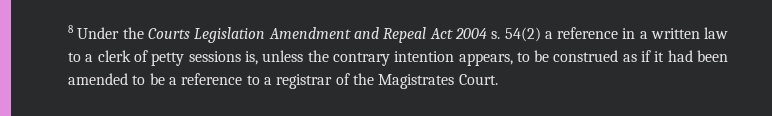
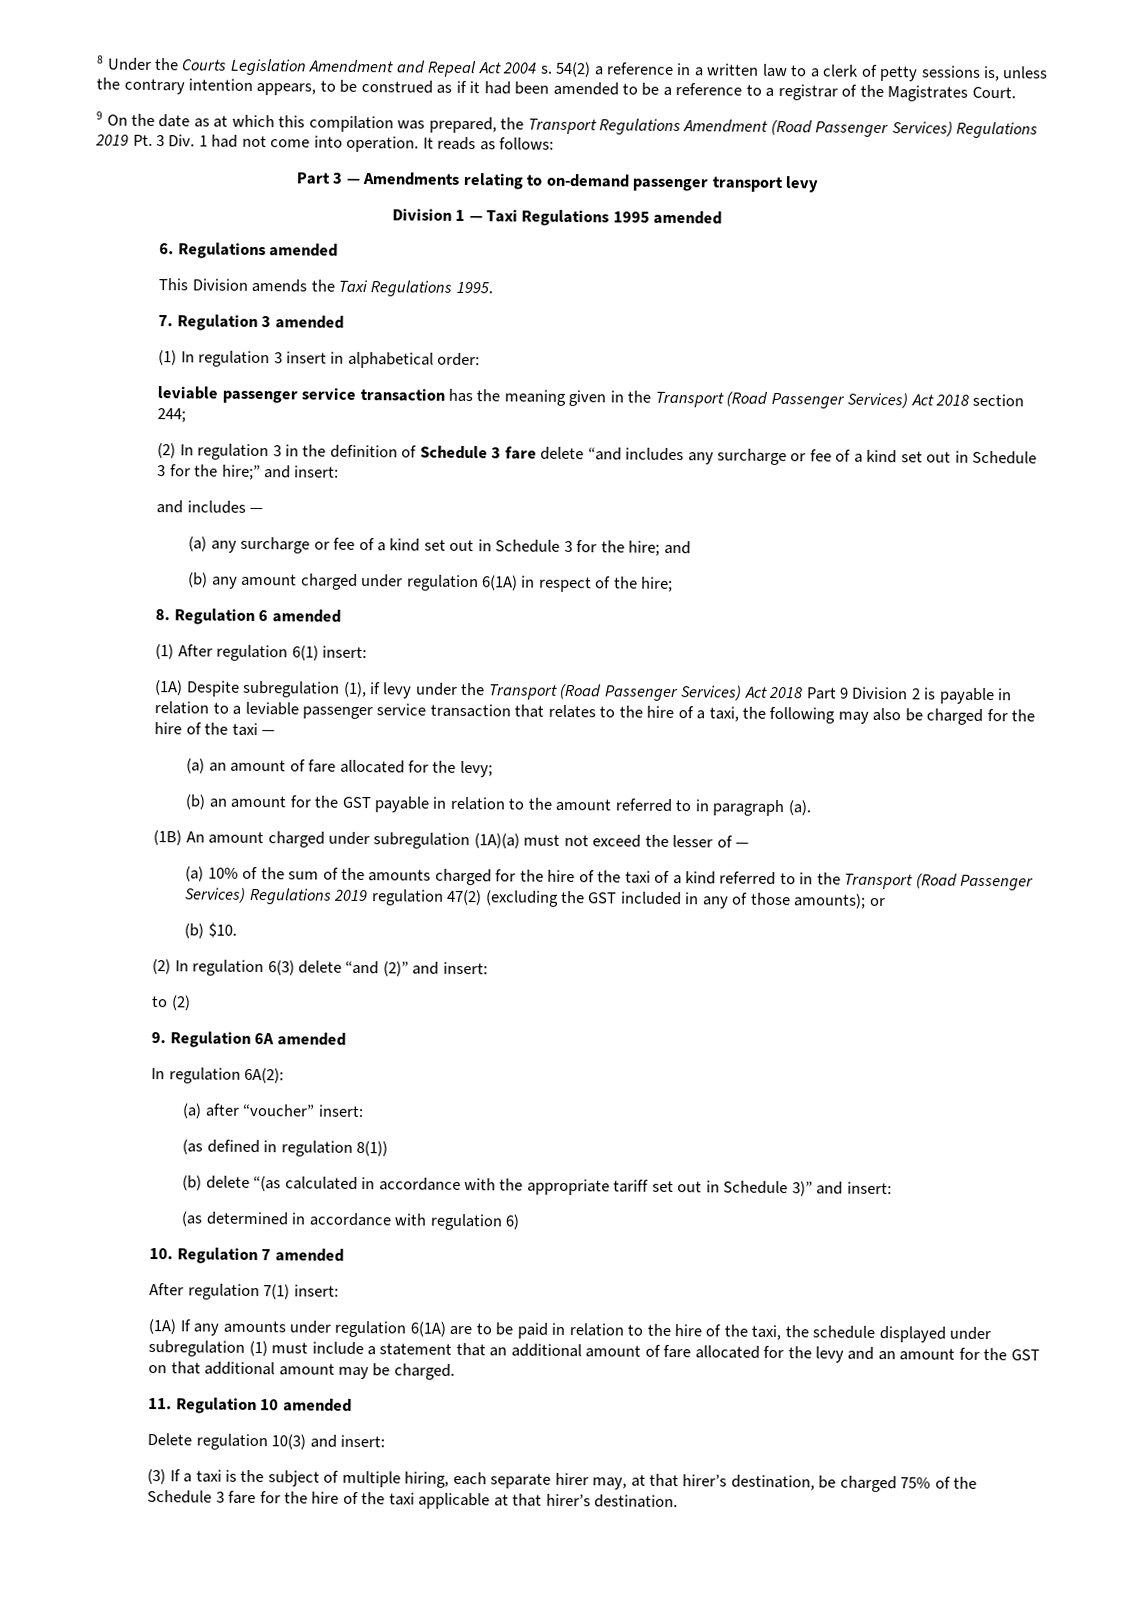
(498, 79) none -> [96,111,1039,139] [95,134,554,153] [295,171,819,193] [391,208,723,227] [159,242,339,260] [158,278,493,297] [158,314,344,331] [158,350,481,369] [157,386,1025,409] [157,408,187,423] [157,443,1038,466] [157,464,340,481] [156,500,264,514] [188,536,691,556] [188,572,674,593] [155,608,341,625] [155,644,368,662] [154,680,1013,705] [154,701,1036,725] [154,722,276,737] [186,758,493,778] [185,794,811,817] [153,830,750,850] [185,866,1035,891] [184,887,886,909] [184,922,237,939] [152,959,488,977] [151,995,191,1011] [151,1031,346,1048] [151,1067,285,1084] [182,1103,364,1119] [182,1139,389,1157] [182,1175,892,1197] [181,1211,521,1231] [149,1247,344,1265] [149,1282,339,1301] [148,1318,992,1343] [148,1339,1040,1363] [148,1361,455,1380] [148,1397,352,1415] [147,1432,386,1451] [147,1468,978,1493] [147,1489,679,1510] // 9 On the date as at which this compilation was prepared, the Transport Regulations Amendment (Road Passenger Services) Regulations 2019 Pt. 3 Div. 1 had not come into operation. It reads as follows: // Part 3 — Amendments relating to on-demand passenger transport levy // Division 1 — Taxi Regulations 1995 amended // 6. Regulations amended // This Division amends the Taxi Regulations 1995. // 7. Regulation 3 amended // (1) In regulation 3 insert in alphabetical order: // leviable passenger service transaction has the meaning given in the Transport (Road Passenger Services) Act 2018 section 244; // (2) In regulation 3 in the definition of Schedule 3 fare delete “and includes any surcharge or fee of a kind set out in Schedule 3 for the hire;” and insert: // and includes — // (a) any surcharge or fee of a kind set out in Schedule 3 for the hire; and // (b) any amount charged under regulation 6(1A) in respect of the hire; // 8. Regulation 6 amended // (1) After regulation 6(1) insert: // (1A) Despite subregulation (1), if levy under the Transport (Road Passenger Services) Act 2018 Part 9 Division 2 is payable in relation to a leviable passenger service transaction that relates to the hire of a taxi, the following may also be charged for the hire of the taxi — // (a) an amount of fare allocated for the levy; // (b) an amount for the GST payable in relation to the amount referred to in paragraph (a). // (1B) An amount charged under subregulation (1A)(a) must not exceed the lesser of — // (a) 10% of the sum of the amounts charged for the hire of the taxi of a kind referred to in the Transport (Road Passenger Services) Regulations 2019 regulation 47(2) (excluding the GST included in any of those amounts); or // (b) $10. // (2) In regulation 6(3) delete “and (2)” and insert: // to (2) // 9. Regulation 6A amended // In regulation 6A(2): // (a) after “voucher” insert: // (as defined in regulation 8(1)) // (b) delete “(as calculated in accordance with the appropriate tariff set out in Schedule 3)” and insert: // (as determined in accordance with regulation 6) // 10. Regulation 7 amended // After regulation 7(1) insert: // (1A) If any amounts under regulation 6(1A) are to be paid in relation to the hire of the taxi, the schedule displayed under subregulation (1) must include a statement that an additional amount of fare allocated for the levy and an amount for the GST on that additional amount may be charged. // 11. Regulation 10 amended // Delete regulation 10(3) and insert: // (3) If a taxi is the subject of multiple hiring, each separate hirer may, at that hirer’s destination, be charged 75% of the Schedule 3 fare for the hire of the taxi applicable at that hirer’s destination.

